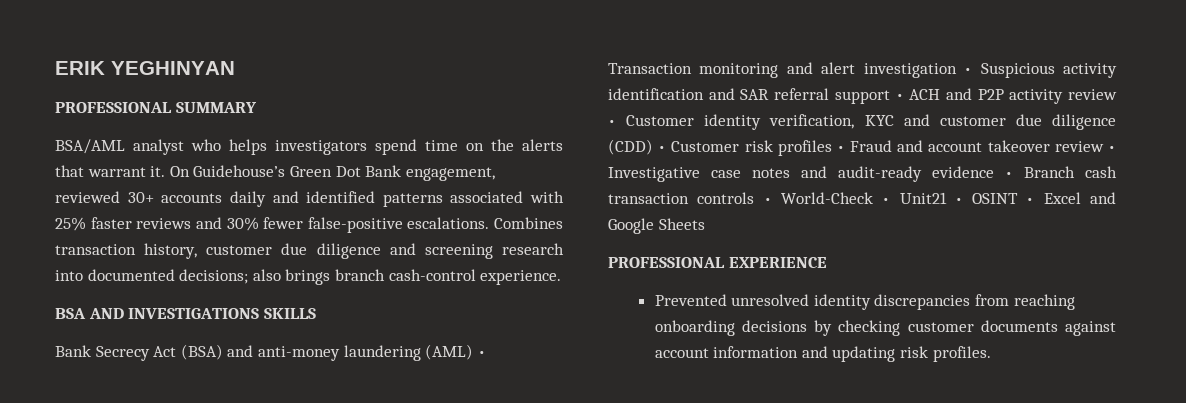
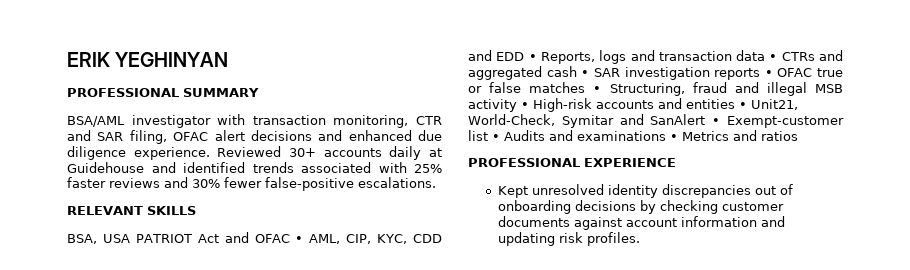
[133,139,563,155] [55,165,495,181] [55,191,120,203] analyst who helps investigators spend time on the alerts that warrant it. On Guidehouse’s Green Dot Bank engagement, reviewed -> [131,114,442,128] [67,130,442,144] [67,146,282,160] investigator with transaction monitoring, CTR and SAR filing, OFAC alert decisions and enhanced due diligence experience. Reviewed
(266, 199) none -> [429,148,443,157] [67,162,144,173] at Guidehouse
[382,193,443,207] patterns -> [252,162,294,173] trends
[494,217,563,229] [55,243,564,259] [55,269,562,285] [55,308,316,319] [55,344,486,361] [608,62,1117,78] [608,88,1117,104] [608,114,1116,130] [608,139,1116,156] [608,166,1117,182] [608,192,1116,204] [608,218,705,234] Combines transaction history, customer due diligence and screening research into documented decisions; also brings branch cash-control experience. // BSA AND INVESTIGATIONS SKILLS // Bank Secrecy Act (BSA) and anti-money laundering (AML) • Transaction monitoring and alert investigation • Suspicious activity identification and SAR referral support • ACH and P2P activity review • Customer identity verification, KYC and customer due diligence (CDD) • Customer risk profiles • Fraud and account takeover review • Investigative case notes and audit-ready evidence • Branch cash transaction controls • World-Check • Unit21 • OSINT • Excel and Google Sheets -> [67,206,196,215] [67,232,443,244] [468,50,843,64] [468,66,843,80] [468,82,843,96] [468,98,798,112] [468,114,844,128] [468,130,798,141] // RELEVANT SKILLS // BSA, USA PATRIOT Act and OFAC • AML, CIP, KYC, CDD and EDD • Reports, logs and transaction data • CTRs and aggregated cash • SAR investigation reports • OFAC true or false matches • Structuring, fraud and illegal MSB activity • High-risk accounts and entities • Unit21, World-Check, Symitar and SanAlert • Exempt-customer list • Audits and examinations • Metrics and ratios
[654,294,727,306] Prevented -> [497,186,528,198] Kept
[975,294,1075,310] from reaching -> [754,184,793,195] out of

